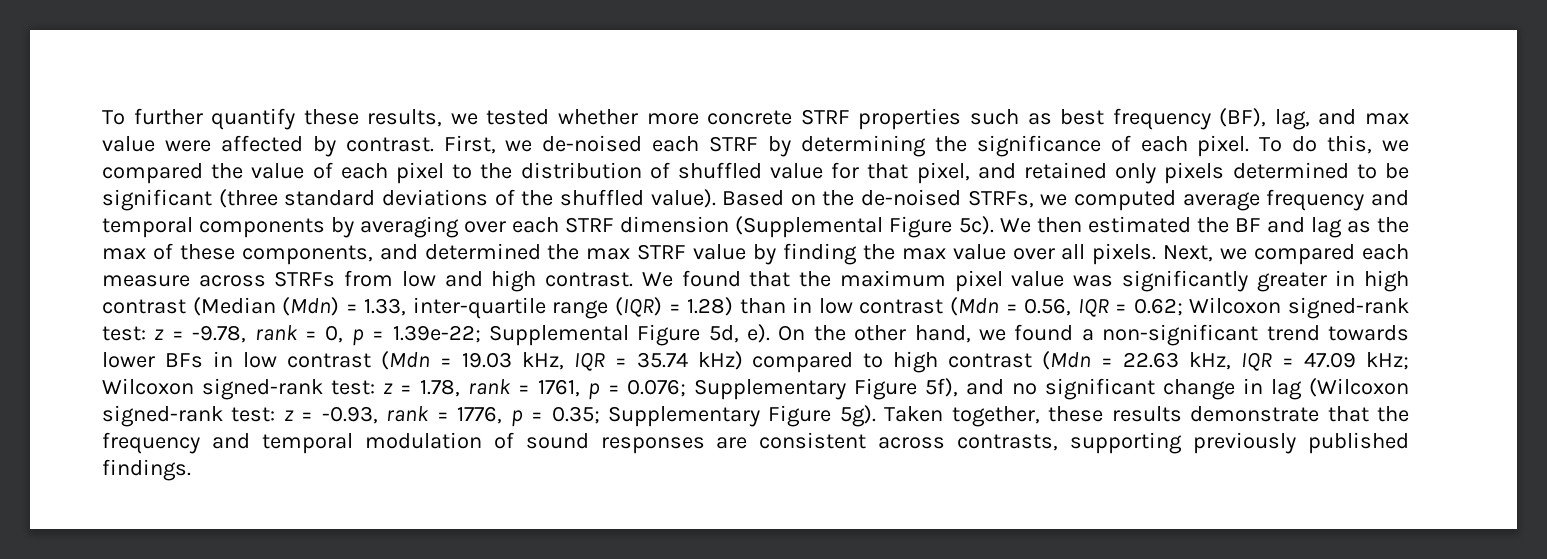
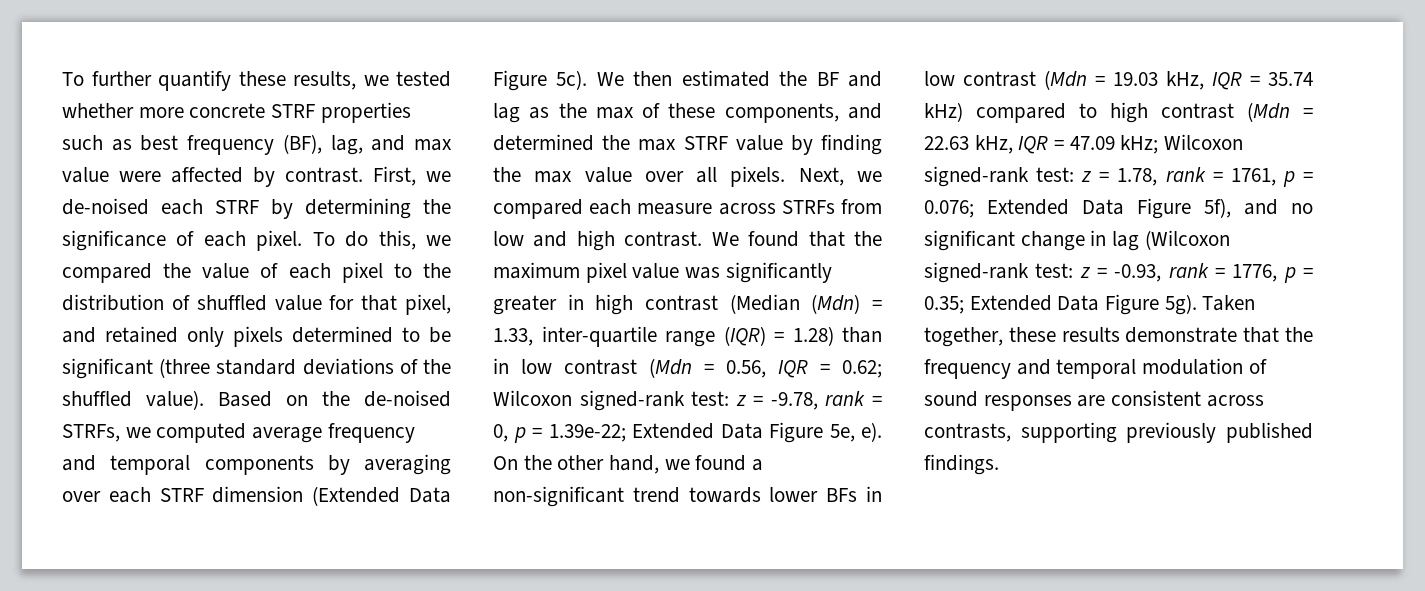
[735,216,884,238] (Supplemental -> [312,486,451,506] (Extended Data
[488,324,739,346] Supplemental Figure 5d, -> [632,422,855,443] Extended Data Figure 5e,
[694,379,847,400] Supplementary -> [987,199,1124,215] Extended Data
[607,406,760,427] Supplementary -> [969,295,1100,311] Extended Data

